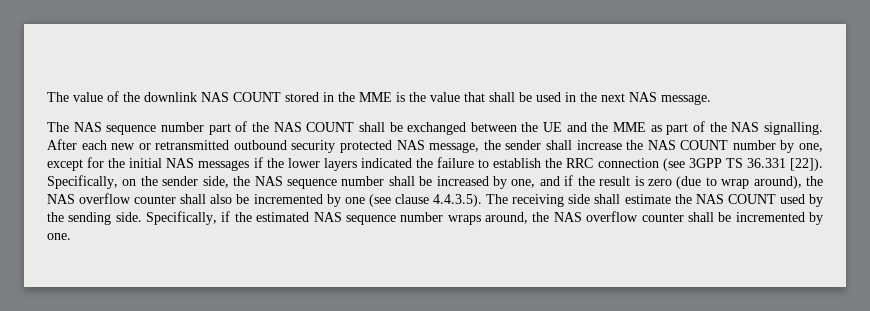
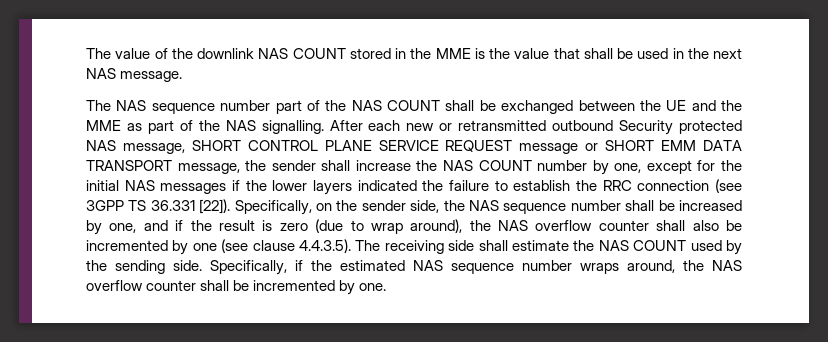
[291,140,336,153] security -> [619,120,674,135] Security
(480, 147) none -> [191,140,742,154] [86,160,240,174] SHORT CONTROL PLANE SERVICE REQUEST message or SHORT EMM DATA TRANSPORT message,

